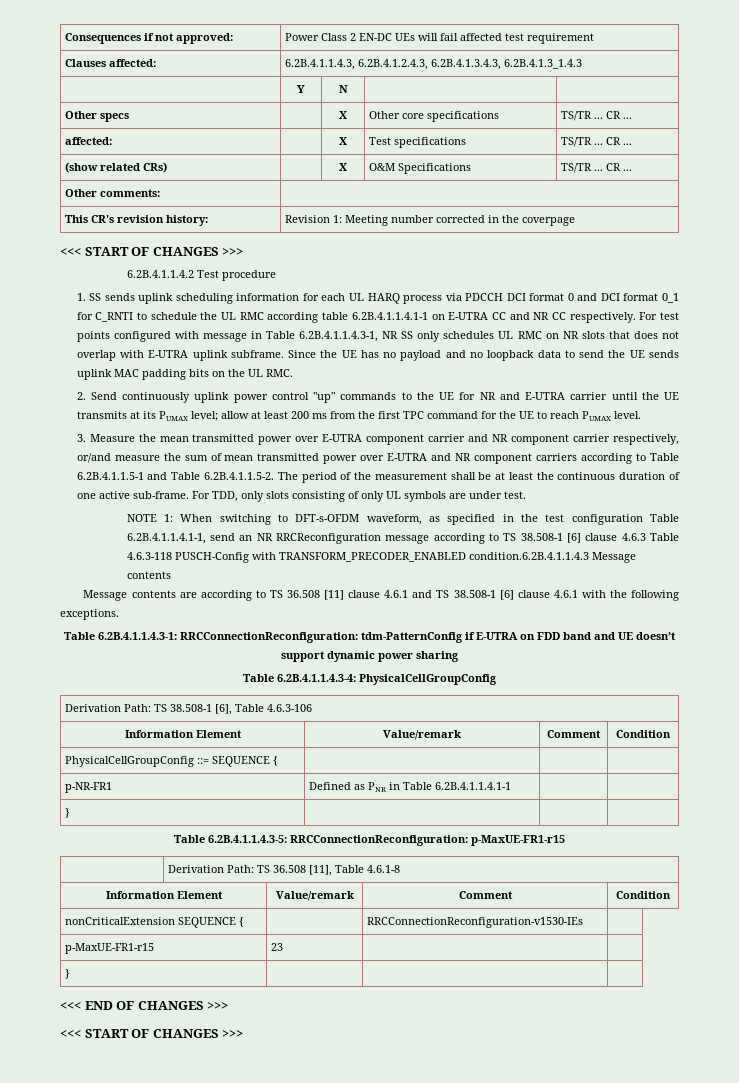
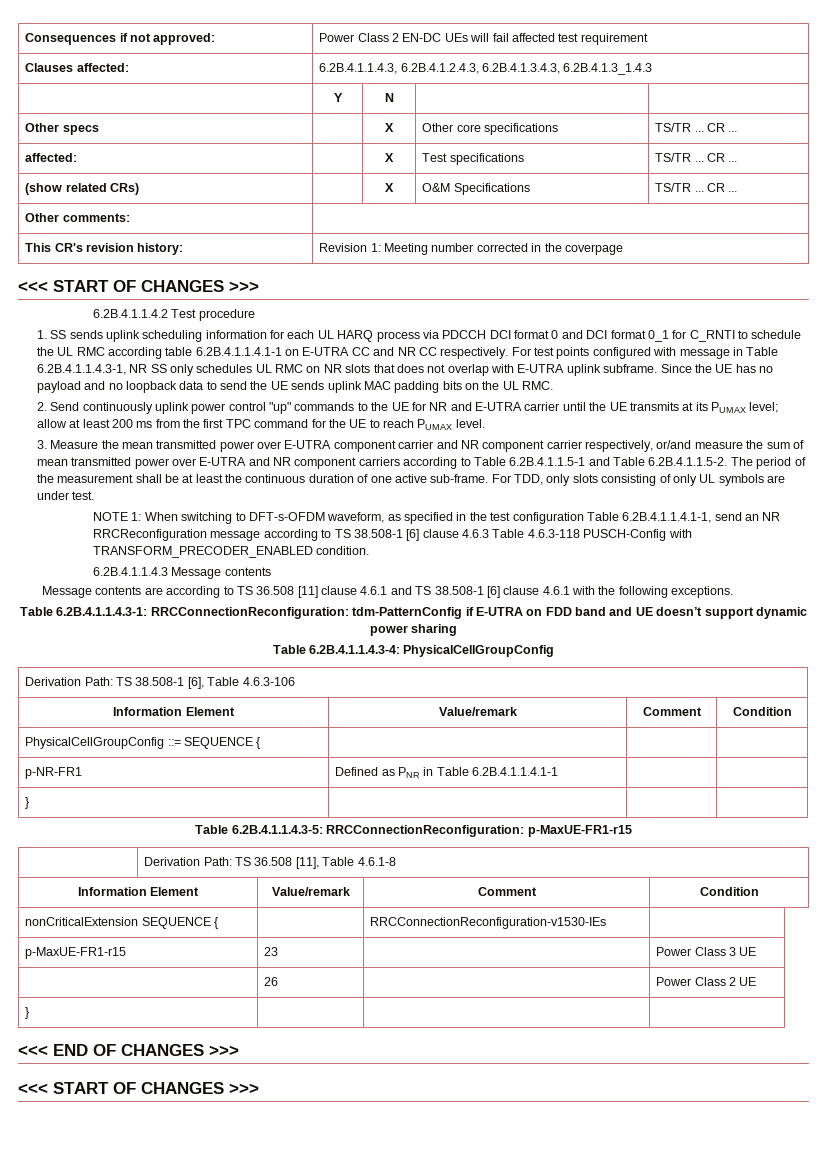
[468,552,589,560] condition.6.2B.4.1.1.4.3 -> [316,546,370,555] [93,567,169,576] condition. // 6.2B.4.1.1.4.3
(283, 947) none -> [656,947,757,956] [264,977,279,986] [656,977,757,986] Power Class 3 UE // | 26 | | Power Class 2 UE

